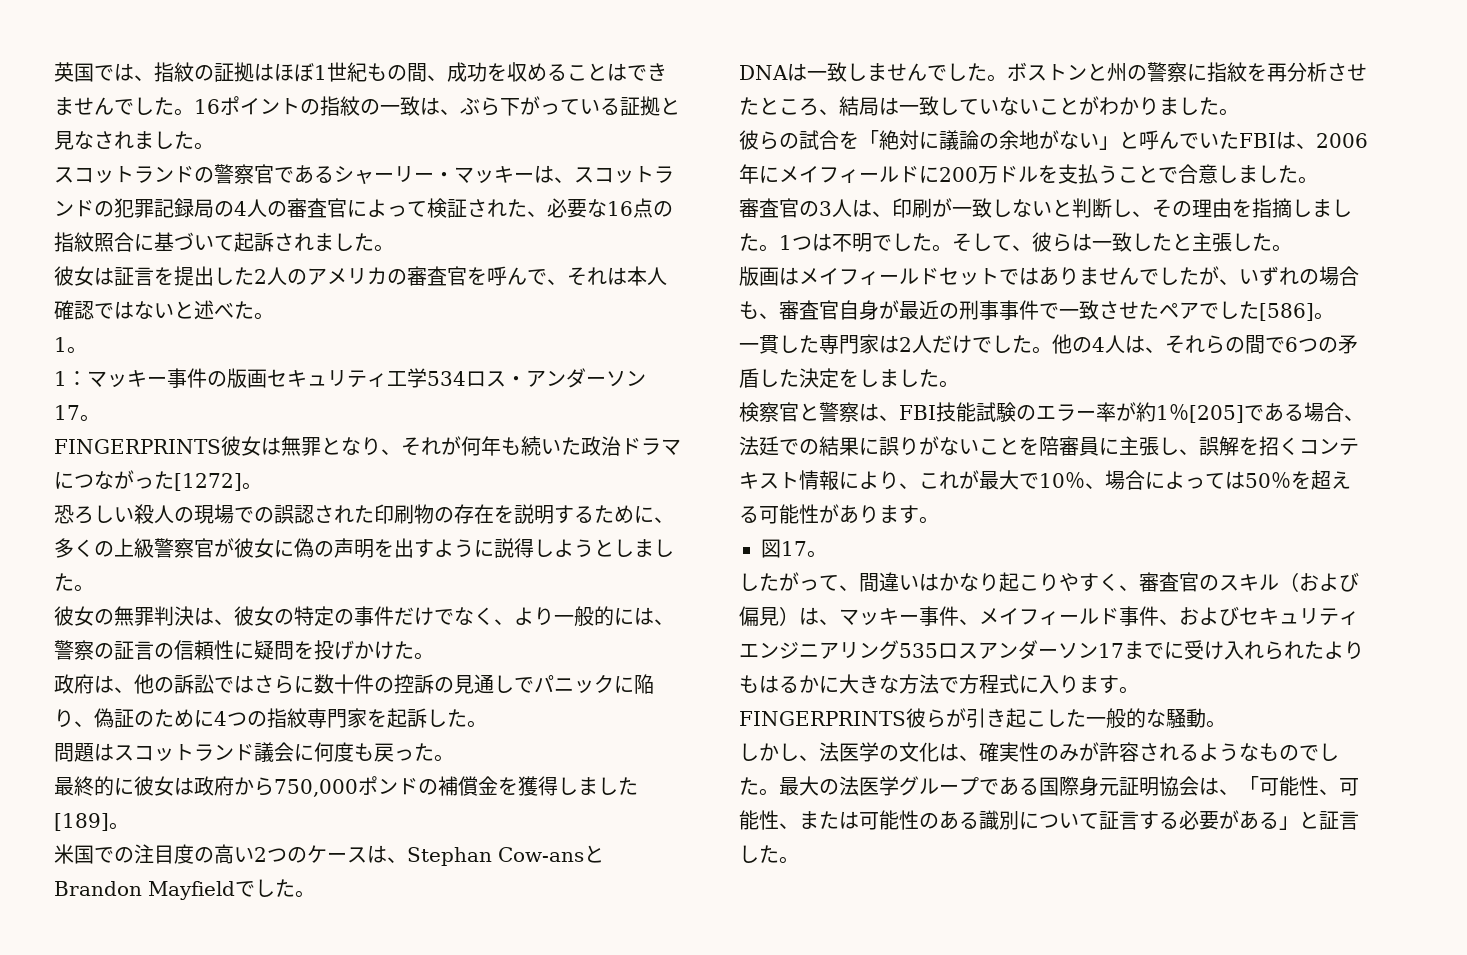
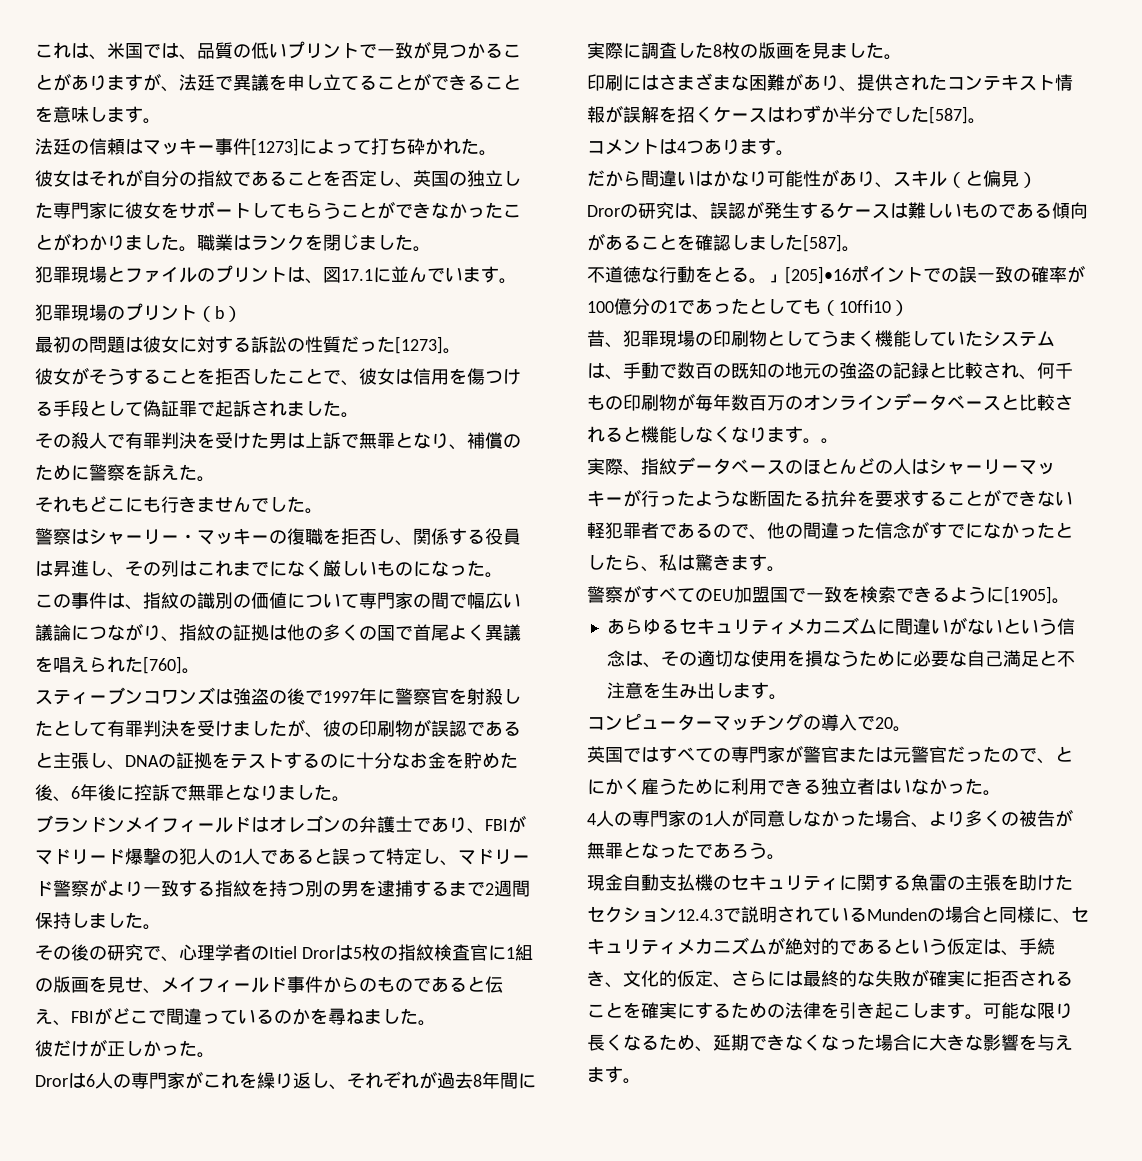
[54,62,667,82] [54,96,680,116] [54,131,214,150] [54,164,334,185] 英国では、指紋の証拠はほぼ1世紀もの間、成功を収めることはできませんでした。16ポイントの指紋の一致は、ぶら下がっている証拠と見なされました。 // スコットランドの警察官である -> [35,41,521,60] [35,73,521,92] [35,106,161,124] [35,138,497,156] [35,169,521,188] [35,201,521,219] [35,233,431,252] [35,265,517,284] [35,303,242,322] [35,336,461,354] [35,367,521,386] [35,400,359,418] [35,432,521,450] [35,464,215,482] [35,496,323,514] [35,528,89,545] これは、米国では、品質の低いプリントで一致が見つかることがありますが、法廷で異議を申し立てることができることを意味します。 // 法廷の信頼はマッキー事件[1273]によって打ち砕かれた。 // 彼女はそれが自分の指紋であることを否定し、英国の独立した専門家に彼女をサポートしてもらうことができなかったことがわかりました。職業はランクを閉じました。 // 犯罪現場とファイルのプリントは、図17.1に並んでいます。 // 犯罪現場のプリント（b） // 最初の問題は彼女に対する訴訟の性質だった[1273]。 // 彼女がそうすることを拒否したことで、彼女は信用を傷つける手段として偽証罪で起訴されました。 // その殺人で有罪判決を受けた男は上訴で無罪となり、補償のために警察を訴えた。 // それもどこにも行きませんでした。 // 警察は
[534,165,674,184] [54,198,673,218] [54,232,394,252] [54,266,667,286] [54,300,274,320] [54,337,87,354] [54,368,646,388] [54,405,100,422] [54,436,681,456] [54,470,262,491] [54,504,674,524] [54,538,674,559] [54,573,94,592] [54,606,674,626] [54,640,434,661] [54,674,654,694] [54,708,487,728] [54,742,454,762] [54,776,638,797] [54,813,129,831] [54,844,604,866] [54,879,315,900] [739,62,1367,83] [739,96,1239,116] [739,130,1368,150] [739,164,1318,184] [739,198,1352,218] [739,232,1292,252] [739,266,1359,286] [739,300,1334,321] [739,334,1358,354] [739,368,959,388] [739,402,1364,423] [739,436,1359,456] [739,470,1351,491] [739,504,939,524] [761,539,827,558] [739,572,1359,592] [739,606,959,627] は、スコットランドの犯罪記録局の4人の審査官によって検証された、必要な16点の指紋照合に基づいて起訴されました。 // 彼女は証言を提出した2人のアメリカの審査官を呼んで、それは本人確認ではないと述べた。 // 1。 // 1：マッキー事件の版画セキュリティ工学534ロス・アンダーソン17。 // FINGERPRINTS彼女は無罪となり、それが何年も続いた政治ドラマにつながった[1272]。 // 恐ろしい殺人の現場での誤認された印刷物の存在を説明するために、多くの上級警察官が彼女に偽の声明を出すように説得しようとしました。 // 彼女の無罪判決は、彼女の特定の事件だけでなく、より一般的には、警察の証言の信頼性に疑問を投げかけた。 // 政府は、他の訴訟ではさらに数十件の控訴の見通しでパニックに陥り、偽証のために4つの指紋専門家を起訴した。 // 問題はスコットランド議会に何度も戻った。 // 最終的に彼女は政府から750,000ポンドの補償金を獲得しました[189]。 // 米国での注目度の高い2つのケースは、Stephan Cow-ansとBrandon Mayfieldでした。 // DNAは一致しませんでした。ボストンと州の警察に指紋を再分析させたところ、結局は一致していないことがわかりました。 // 彼らの試合を「絶対に議論の余地がない」と呼んでいたFBIは、2006年にメイフィールドに200万ドルを支払うことで合意しました。 // 審査官の3人は、印刷が一致しないと判断し、その理由を指摘しました。1つは不明でした。そして、彼らは一致したと主張した。 // 版画はメイフィールドセットではありませんでしたが、いずれの場合も、審査官自身が最近の刑事事件で一致させたペアでした[586]。 // 一貫した専門家は2人だけでした。他の4人は、それらの間で6つの矛盾した決定をしました。 // 検察官と警察は、FBI技能試験のエラー率が約1％[205]である場合、法廷での結果に誤りがないことを陪審員に主張し、誤解を招くコンテキスト情報により、これが最大で10％、場合によっては50％を超える可能性があります。 // 図17。 // したがって、間違いはかなり起こりやすく、審査官のスキル（および偏見）は、マッキー事件 -> [269,528,521,546] [35,560,503,578] [35,592,521,610] [35,623,521,642] [35,656,200,674] [35,687,521,705] [35,719,521,738] [35,752,518,770] [35,784,350,802] [35,815,526,834] [35,848,530,866] [35,879,530,897] [35,912,161,930] [35,944,533,962] [35,976,143,993] の復職を拒否し、関係する役員は昇進し、その列はこれまでになく厳しいものになった。 // この事件は、指紋の識別の価値について専門家の間で幅広い議論につながり、指紋の証拠は他の多くの国で首尾よく異議を唱えられた[760]。 // スティーブンコワンズは強盗の後で1997年に警察官を射殺したとして有罪判決を受けましたが、彼の印刷物が誤認であると主張し、DNAの証拠をテストするのに十分なお金を貯めた後、6年後に控訴で無罪となりました。 // ブランドンメイフィールドはオレゴンの弁護士であり、FBIがマドリード爆撃の犯人の1人であると誤って特定し、マドリード警察がより一致する指紋を持つ別の男を逮捕するまで2週間保持しました。 // その後の研究で、心理学者のItiel Drorは5枚の指紋検査官に1組の版画を見せ
[1159,606,1359,626] [739,640,1364,660] [739,674,1139,694] [739,708,1226,729] [739,742,1339,762] [739,776,1359,797] [739,810,1359,830] [739,845,779,863] 、およびセキュリティエンジニアリング535ロスアンダーソン17までに受け入れられたよりもはるかに大きな方法で方程式に入ります。 // FINGERPRINTS彼らが引き起こした一般的な騒動。 // しかし、法医学の文化は、確実性のみが許容されるようなものでした。最大の法医学グループである国際身元証明協会は、「可能性、可能性、または可能性のある識別について証言する必要がある」と証言した -> [323,976,503,993] [35,1007,436,1026] [35,1039,215,1058] [35,1071,536,1090] [587,42,902,60] [587,73,1073,92] [587,105,986,124] [587,138,794,156] [587,169,1037,188] [587,201,1088,220] [587,233,860,252] [587,265,1085,284] [587,298,909,316] [587,330,1055,348] [587,362,1073,380] [587,393,1073,411] [587,426,839,444] [587,457,1055,476] [587,489,1073,507] [587,521,1073,540] [587,554,785,572] [587,585,1070,604] [606,617,1075,635] [606,650,1075,668] [606,682,787,700] [587,713,911,732] [587,745,1073,764] [587,778,1001,796] [587,809,1073,828] [587,842,785,860] [587,874,1073,891] [587,906,1089,924] [587,937,1055,956] [587,969,1073,988] [587,1002,1073,1020] [587,1034,1073,1052] [587,1066,623,1083] からのものであると伝え、FBIがどこで間違っているのかを尋ねました。 // 彼だけが正しかった。 // Drorは6人の専門家がこれを繰り返し、それぞれが過去8年間に実際に調査した8枚の版画を見ました。 // 印刷にはさまざまな困難があり、提供されたコンテキスト情報が誤解を招くケースはわずか半分でした[587]。 // コメントは4つあります。 // だから間違いはかなり可能性があり、スキル（と偏見） // Drorの研究は、誤認が発生するケースは難しいものである傾向があることを確認しました[587]。 // 不道徳な行動をとる。」[205]•16ポイントでの誤一致の確率が100億分の1であったとしても（10ffi10） // 昔、犯罪現場の印刷物としてうまく機能していたシステムは、手動で数百の既知の地元の強盗の記録と比較され、何千もの印刷物が毎年数百万のオンラインデータベースと比較されると機能しなくなります。。 // 実際、指紋データベースのほとんどの人はシャーリーマッキーが行ったような断固たる抗弁を要求することができない軽犯罪者であるので、他の間違った信念がすでになかったとしたら、私は驚きます。 // 警察がすべてのEU加盟国で一致を検索できるように[1905]。 // あらゆるセキュリティメカニズムに間違いがないという信念は、その適切な使用を損なうために必要な自己満足と不注意を生み出します。 // コンピューターマッチングの導入で20。 // 英国ではすべての専門家が警官または元警官だったので、とにかく雇うために利用できる独立者はいなかった。 // 4人の専門家の1人が同意しなかった場合、より多くの被告が無罪となったであろう。 // 現金自動支払機のセキュリティに関する魚雷の主張を助けたセクション12.4.3で説明されているMundenの場合と同様に、セキュリティメカニズムが絶対的であるという仮定は、手続き、文化的仮定、さらには最終的な失敗が確実に拒否されることを確実にするための法律を引き起こします。可能な限り長くなるため、延期できなくなった場合に大きな影響を与えます

